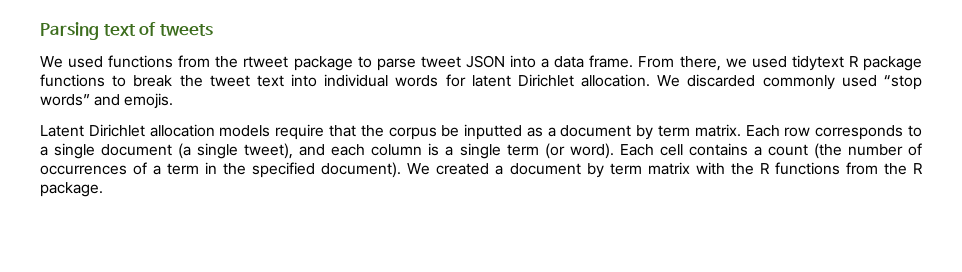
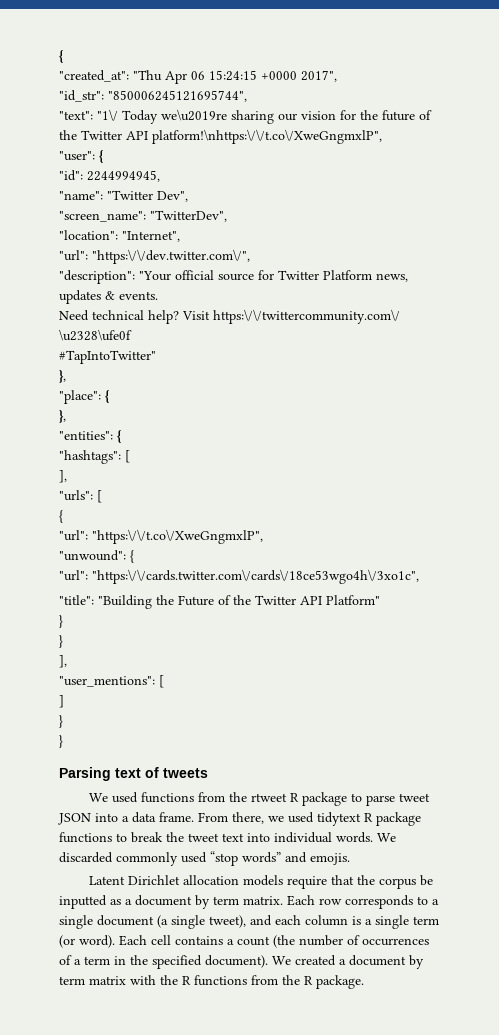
(40, 31) none -> [59,50,64,63] [59,70,337,84] [59,90,247,102] [59,109,432,124] [59,129,382,144] [59,150,104,163] [59,170,160,182] [59,190,188,202] [59,210,227,222] [59,230,180,242] [59,249,250,264] [59,270,408,284] [59,290,158,304] [59,309,400,324] [59,329,132,341] [59,350,156,364] [59,370,66,383] [59,390,110,404] [59,410,66,423] [59,430,122,443] [59,450,130,464] [59,470,67,483] [59,490,102,503] [59,510,63,523] [59,529,263,544] [59,550,134,563] [59,569,419,584] [59,595,380,609] [59,615,63,628] [59,635,63,648] [59,655,67,668] [59,675,164,688] [59,695,64,708] [59,715,63,728] [59,735,63,748] { // "created_at": "Thu Apr 06 15:24:15 +0000 2017", // "id_str": "850006245121695744", // "text": "1\/ Today we\u2019re sharing our vision for the future of the Twitter API platform!\nhttps:\/\/t.co\/XweGngmxlP", // "user": { // "id": 2244994945, // "name": "Twitter Dev", // "screen_name": "TwitterDev", // "location": "Internet", // "url": "https:\/\/dev.twitter.com\/", // "description": "Your official source for Twitter Platform news, updates & events. // Need technical help? Visit https:\/\/twittercommunity.com\/ \u2328\ufe0f // #TapIntoTwitter" // }, // "place": { // }, // "entities": { // "hashtags": [ // ], // "urls": [ // { // "url": "https:\/\/t.co\/XweGngmxlP", // "unwound": { // "url": "https:\/\/cards.twitter.com\/cards\/18ce53wgo4h\/3xo1c", // "title": "Building the Future of the Twitter API Platform" // } // } // ], // "user_mentions": [ // ] // } // } //
(289, 62) none -> [290,793,300,802] R
[395,74,651,87] words for latent Dirichlet allocation. -> [336,832,373,843] words.

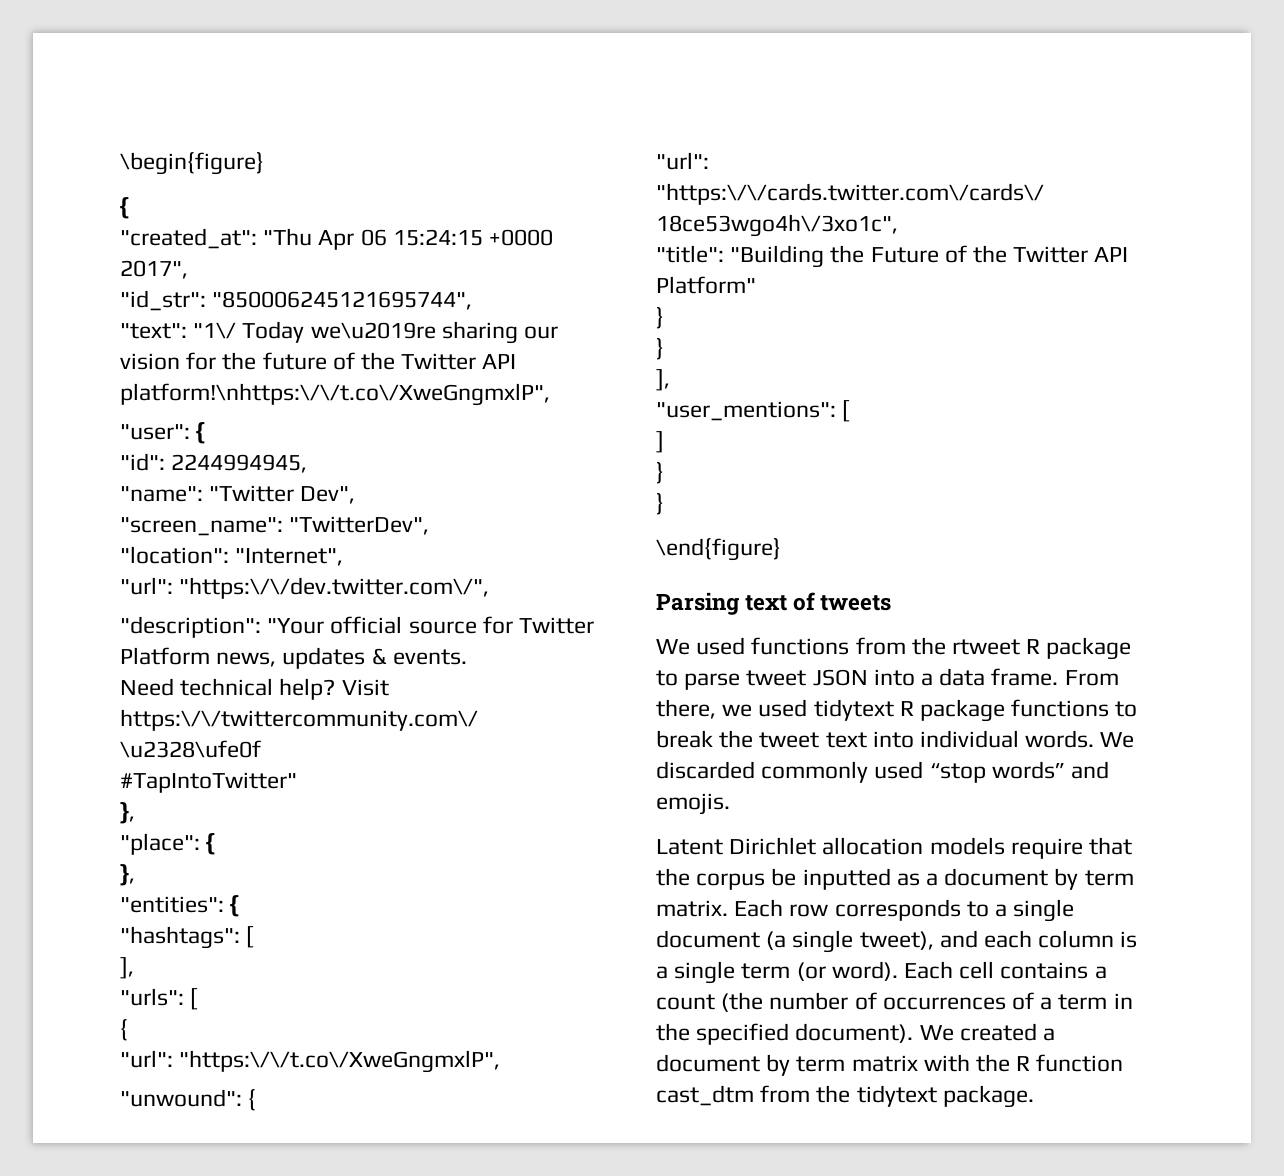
(59, 56) none -> [120,152,264,175] \begin{figure} //
(63, 741) none -> [656,538,781,561] // \end{figure}
[194,975,313,986] functions from the R -> [1036,1054,1124,1072] [656,1085,937,1107] function cast_dtm from the tidytext

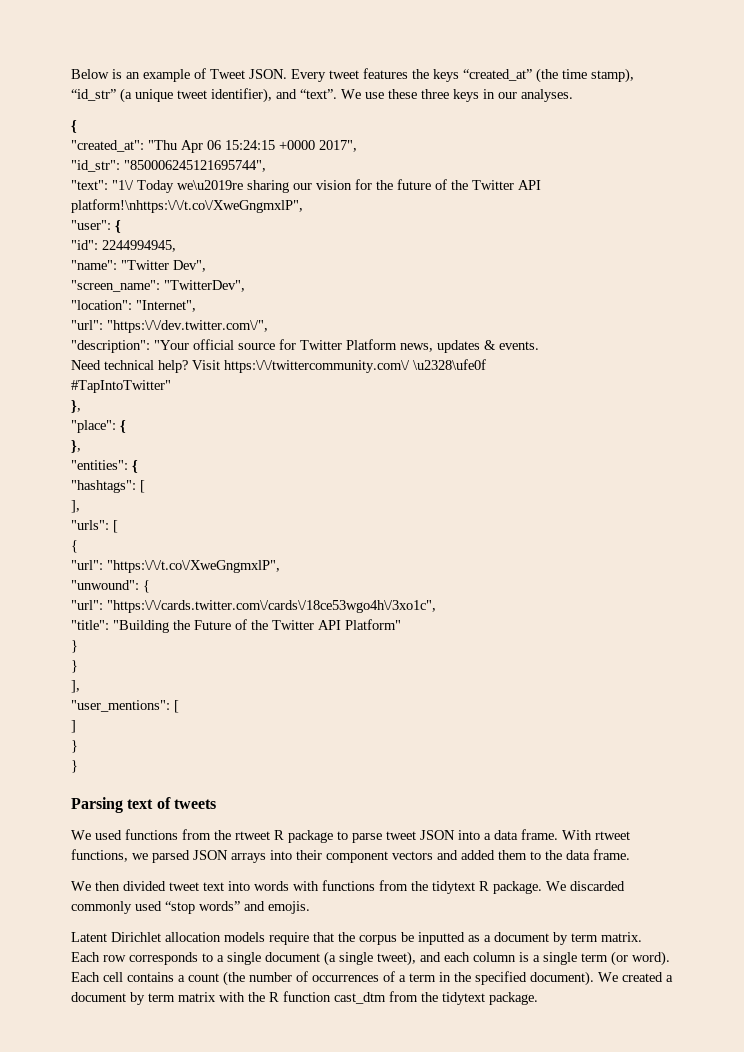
[120,152,264,175] \begin{figure} -> [71,68,634,83] [71,88,573,103] Below is an example of Tweet JSON. Every tweet features the keys “created_at” (the time stamp), “id_str” (a unique tweet identifier), and “text”. We use these three keys in our analyses.
[656,538,781,561] // \end{figure} -> (78, 766) none
[1064,670,1119,686] [656,699,1138,722] [656,730,1095,748] From there, we used tidytext R package functions to break the tweet text into individual words. -> [562,830,630,840] [71,849,630,863] [71,880,542,894] With rtweet functions, we parsed JSON arrays into their component vectors and added them to the data frame. // We then divided tweet text into words with functions from the tidytext R package.

